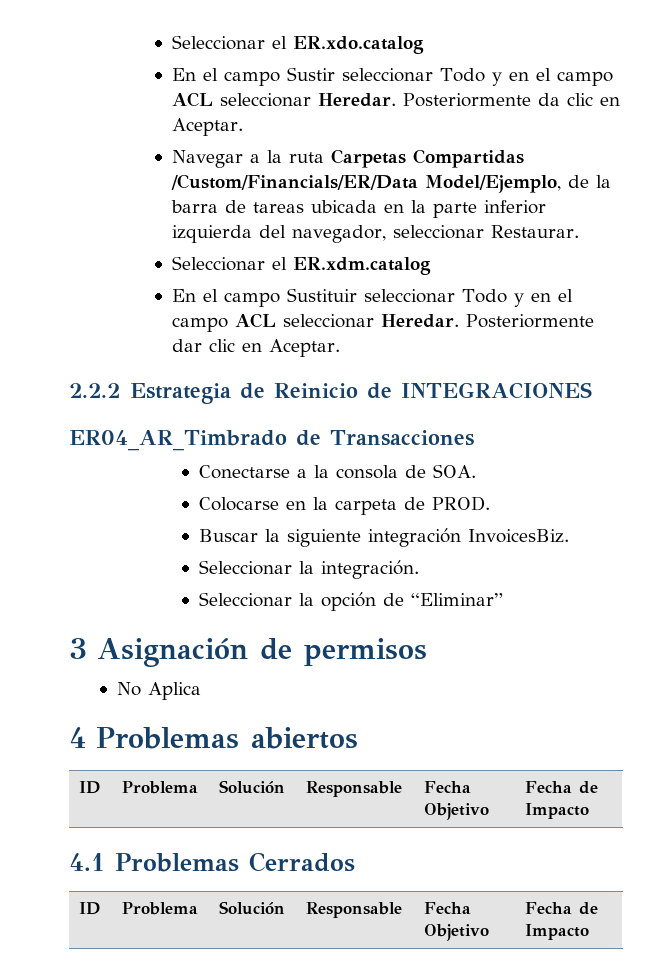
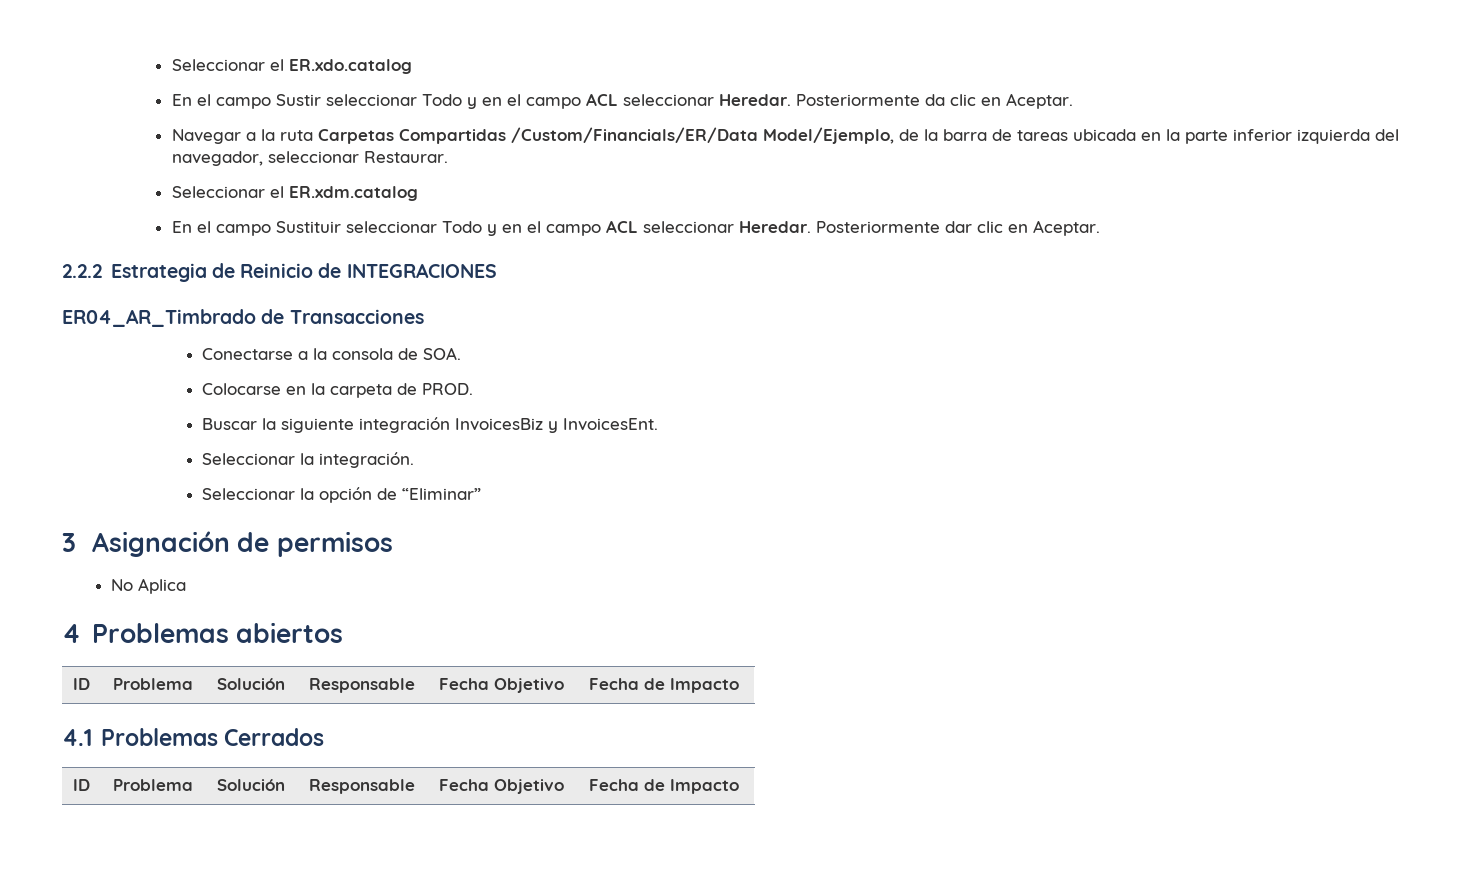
[468,529,570,543] InvoicesBiz. -> [454,418,658,433] InvoicesBiz y InvoicesEnt.

